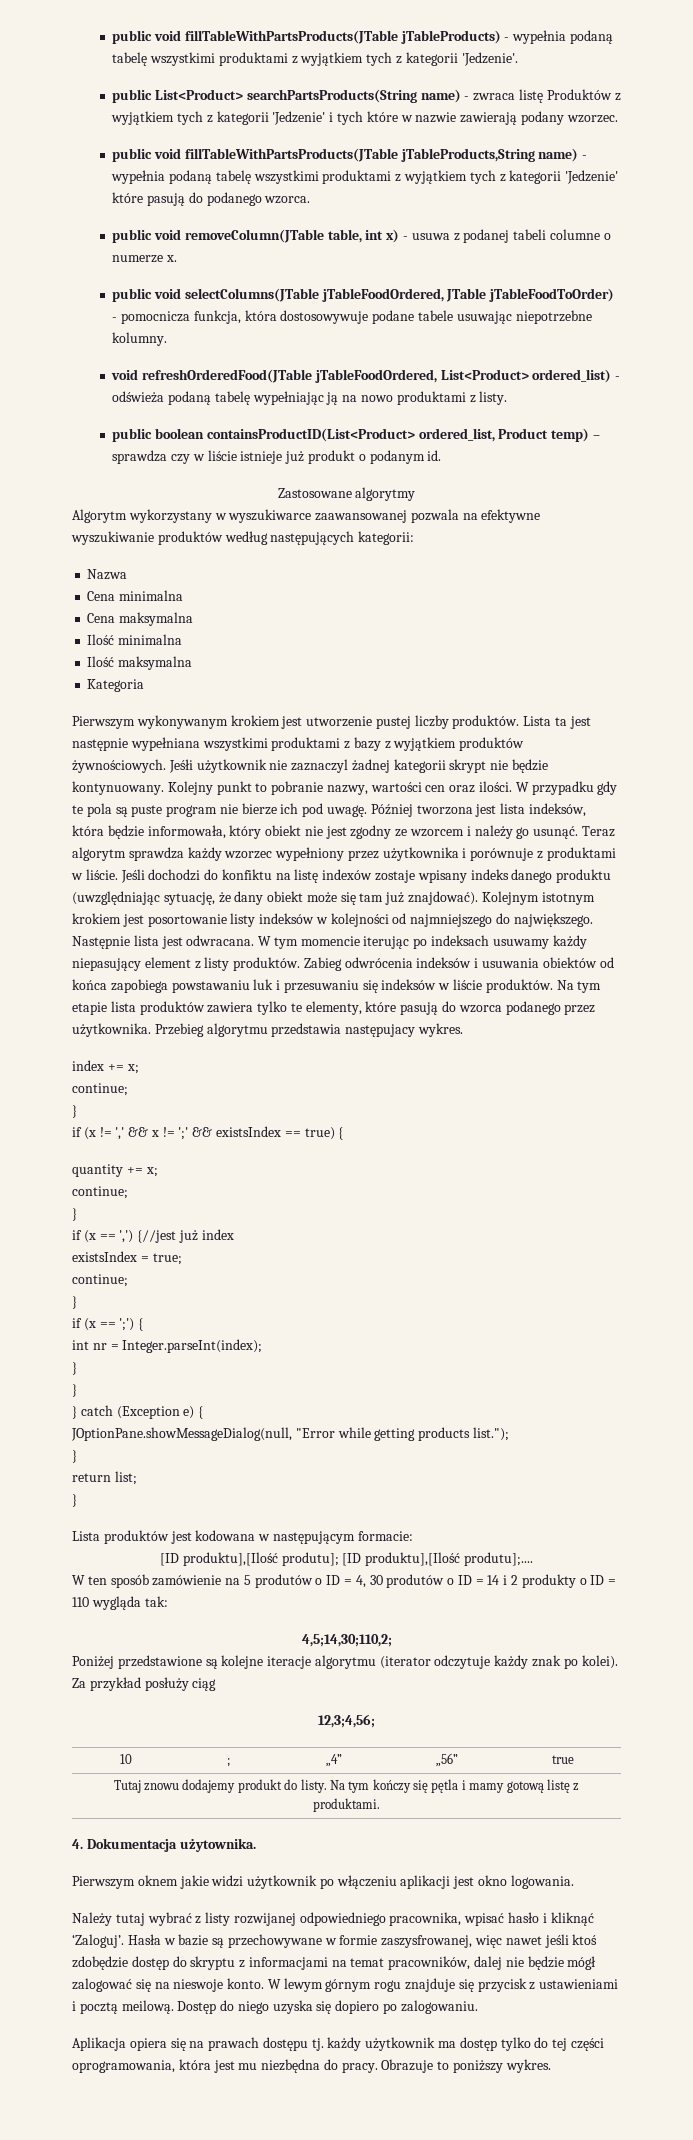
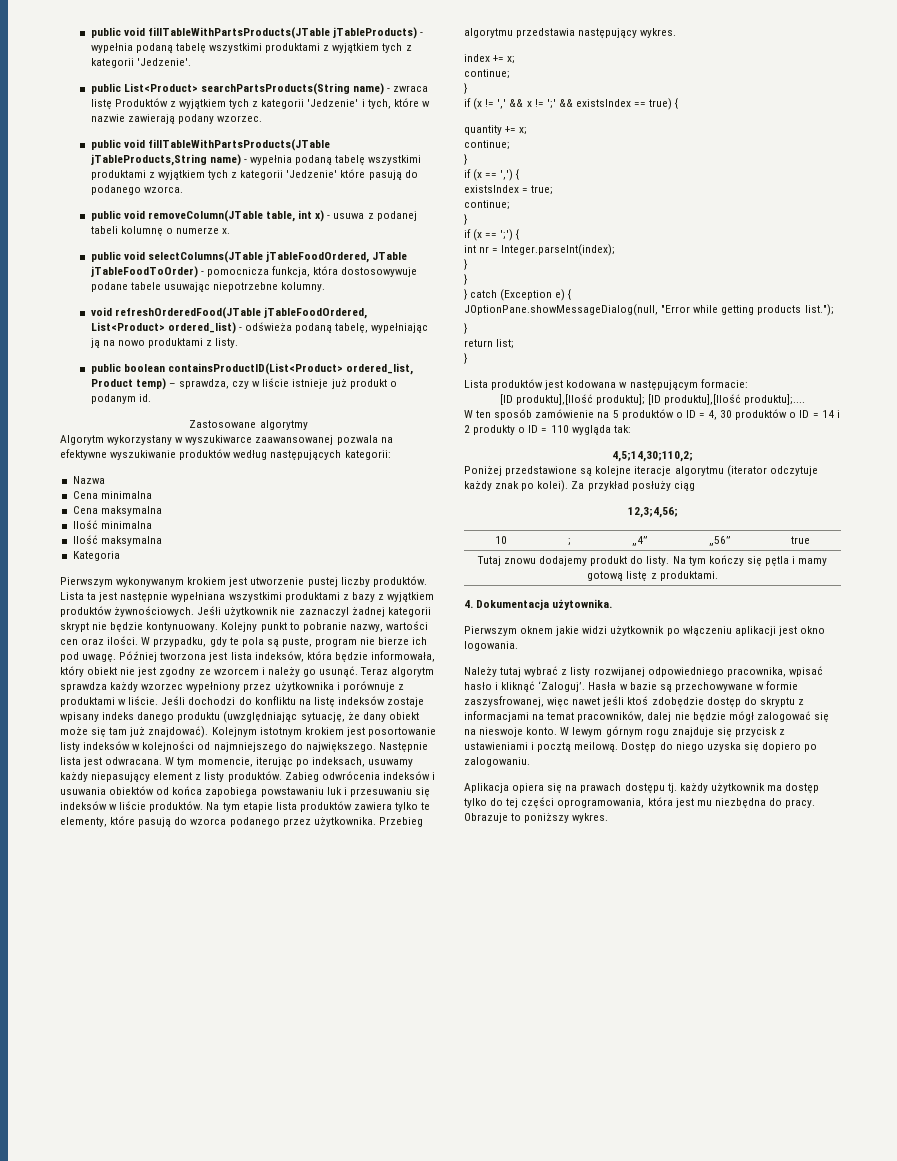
[336,111,363,125] tych -> [367,99,391,109] tych,
[549,229,600,240] columne -> [120,226,163,236] kolumnę
[214,391,250,405] tabelę -> [335,323,369,333] tabelę,
[112,450,168,464] sprawdza -> [179,379,230,389] sprawdza,
[531,781,594,795] przypadku -> [153,637,207,647] przypadku,
[131,805,163,817] puste -> [281,637,312,647] puste,
[221,869,272,880] konfiktu -> [254,696,296,705] konfliktu
[322,869,373,880] indexów -> [337,696,385,705] indeksów
[300,936,360,946] momencie -> [197,757,253,767] momencie,
[431,935,490,946] indeksach -> [311,757,365,767] indeksach,
[345,1024,416,1037] następujacy -> [578,28,638,38] następujący
[137,1229,234,1243] {//jest już index -> [516,169,520,180] {
[281,1552,533,1566] produtu]; [ID produktu],[Ilość produtu];.... -> [595,394,806,405] produktu]; [ID produktu],[Ilość produktu];....
[254,1574,313,1588] produtów -> [621,409,674,420] produktów
[386,1574,445,1588] produtów -> [735,409,788,420] produktów

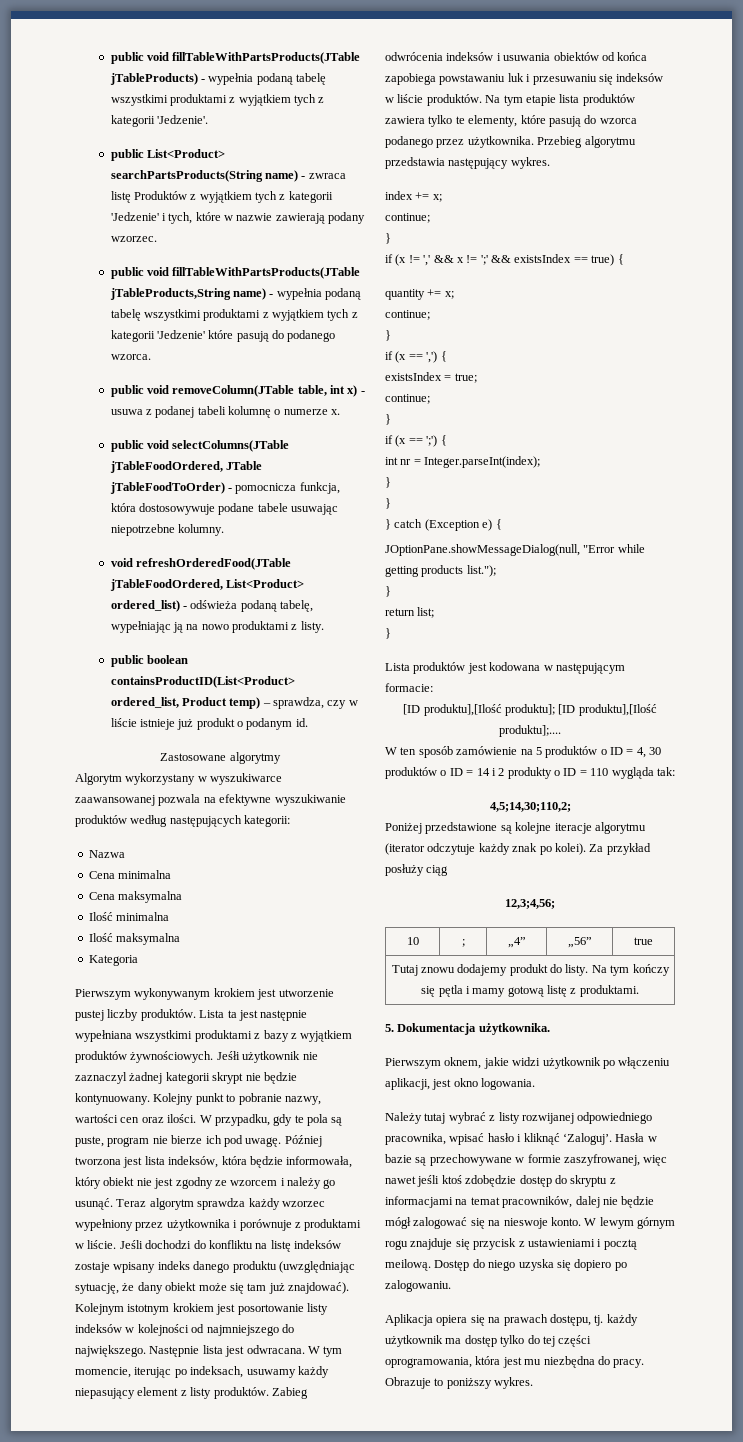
[464,599,613,610] [464,626,554,636] 4. Dokumentacja użytownika. // Pierwszym oknem -> [385,1023,550,1035] [385,1057,482,1069] 5. Dokumentacja użytkownika. // Pierwszym oknem,
[734,626,776,636] aplikacji -> [385,1078,430,1090] aplikacji,
[464,696,544,707] zaszysfrowanej, -> [563,1154,640,1166] zaszyfrowanej,
[624,783,665,793] dostępu -> [549,1314,591,1326] dostępu,

